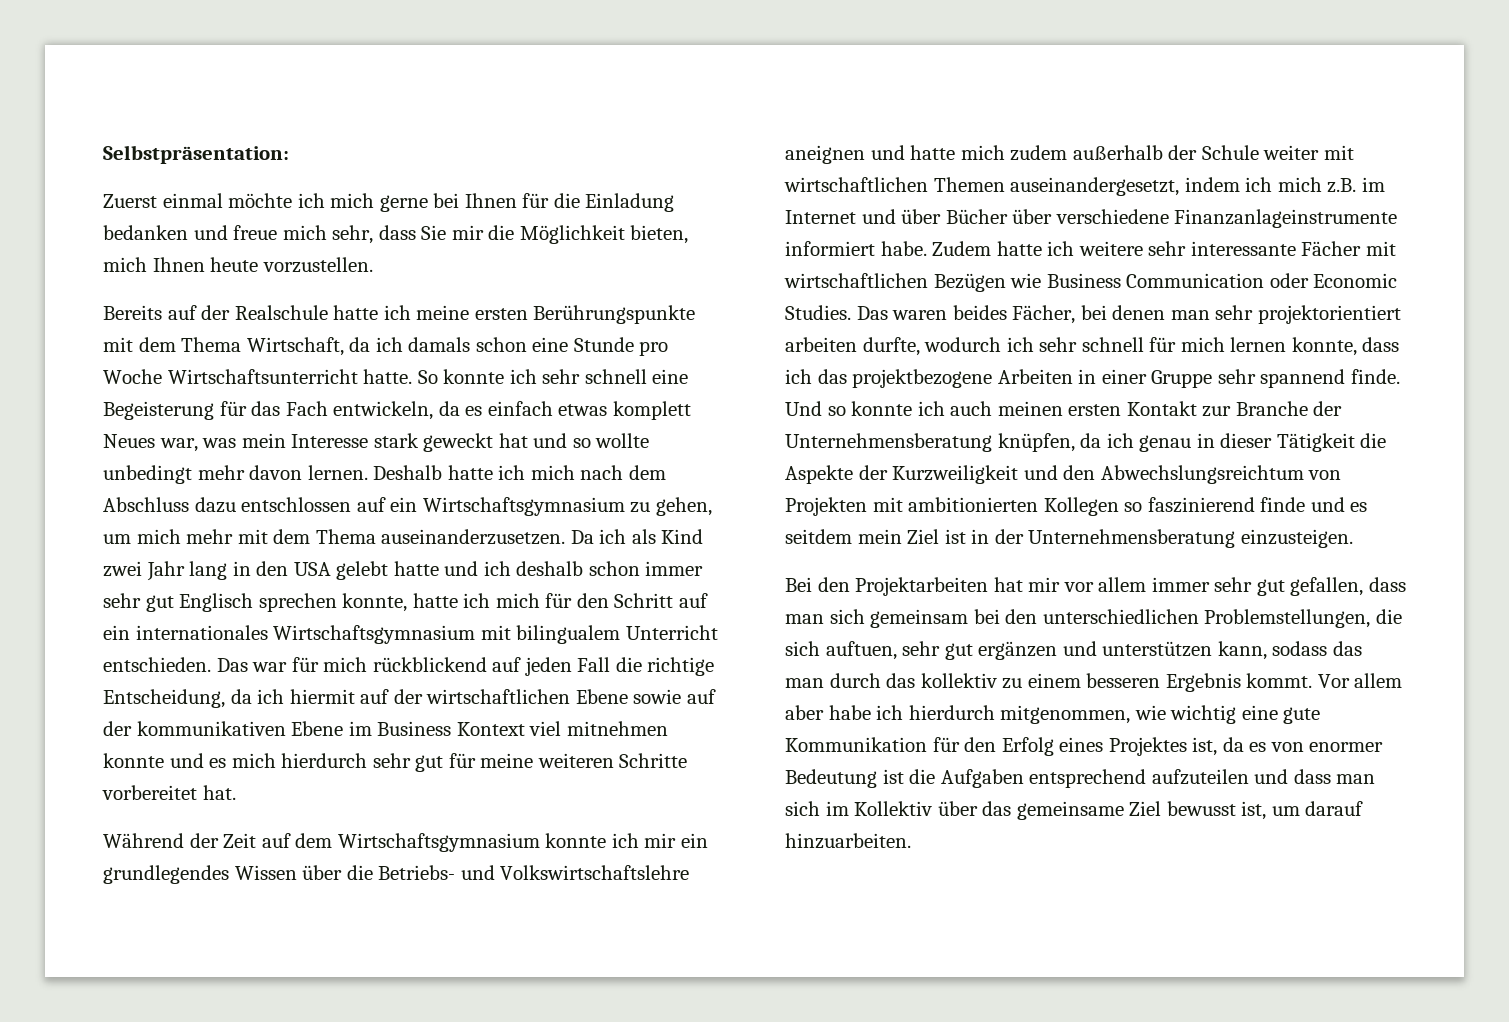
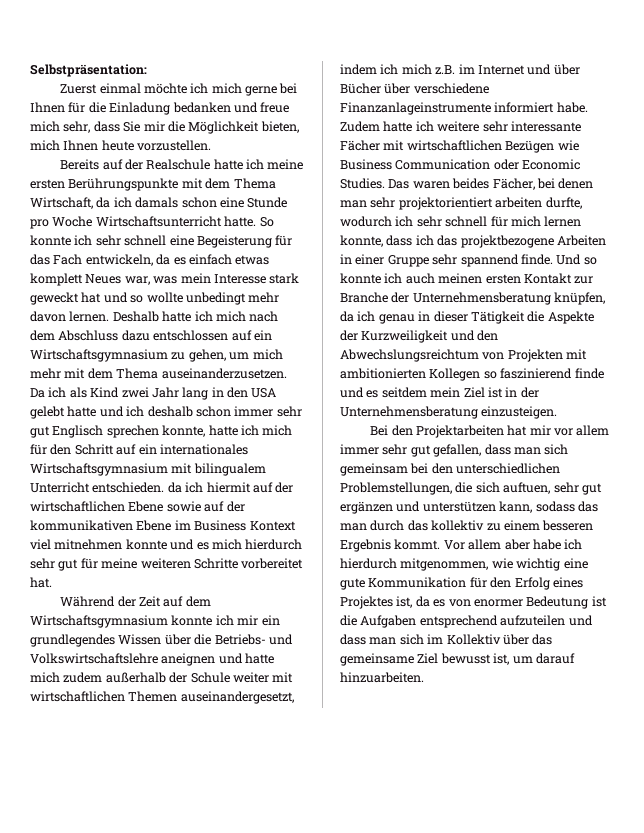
[216,657,715,676] [103,689,225,708] Das war für mich rückblickend auf jeden Fall die richtige Entscheidung, -> (165, 487) none

